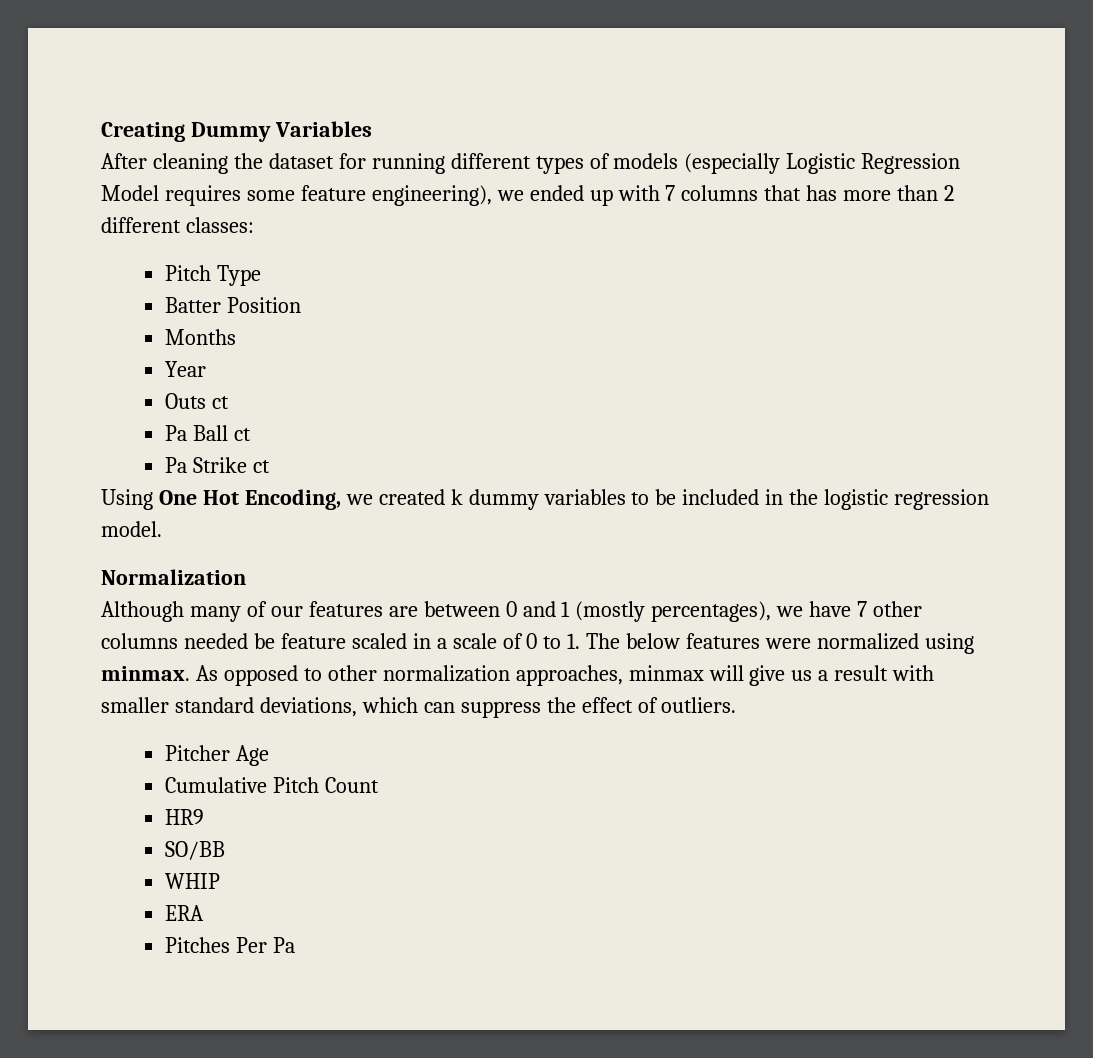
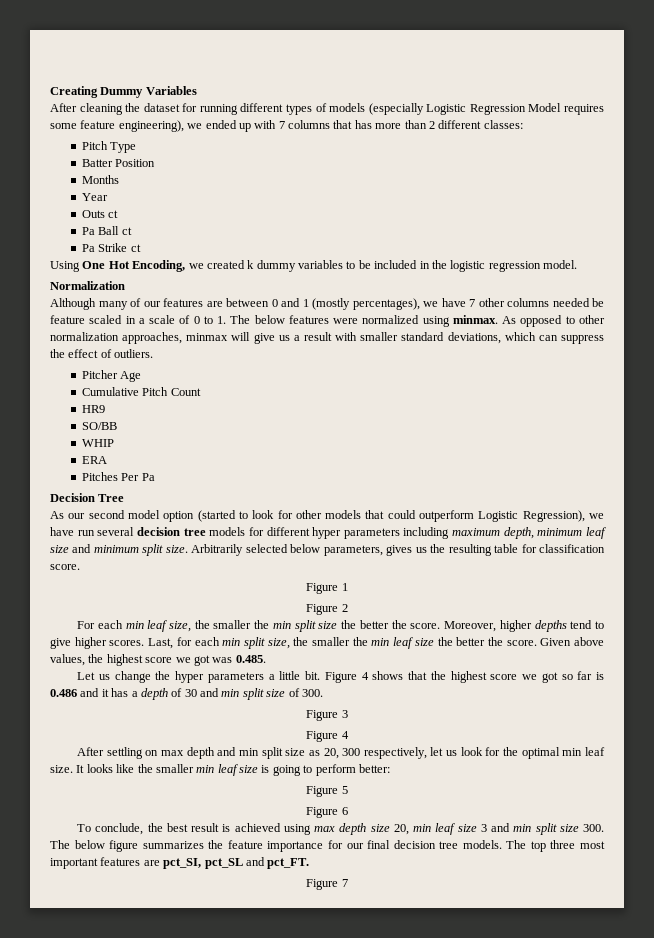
(295, 945) none -> [50,493,125,502] [50,510,604,522] [50,527,607,539] [50,544,605,556] [50,564,80,570] [306,583,348,594] [306,604,348,615] [77,620,604,632] [50,637,604,649] [50,654,266,666] [77,671,604,683] [50,688,323,700] [306,710,348,721] [306,731,349,742] [77,747,606,759] [50,764,390,776] [306,786,348,797] [306,807,348,818] [77,823,604,835] [50,840,605,852] [50,857,310,869] [306,879,348,890] // Decision Tree // As our second model option (started to look for other models that could outperform Logistic Regression), we have run several decision tree models for different hyper parameters including maximum depth, minimum leaf size and minimum split size. Arbitrarily selected below parameters, gives us the resulting table for classification score. // Figure 1 // Figure 2 // For each min leaf size, the smaller the min split size the better the score. Moreover, higher depths tend to give higher scores. Last, for each min split size, the smaller the min leaf size the better the score. Given above values, the highest score we got was 0.485. // Let us change the hyper parameters a little bit. Figure 4 shows that the highest score we got so far is 0.486 and it has a depth of 30 and min split size of 300. // Figure 3 // Figure 4 // After settling on max depth and min split size as 20, 300 respectively, let us look for the optimal min leaf size. It looks like the smaller min leaf size is going to perform better: // Figure 5 // Figure 6 // To conclude, the best result is achieved using max depth size 20, min leaf size 3 and min split size 300. The below figure summarizes the feature importance for our final decision tree models. The top three most important features are pct_SI, pct_SL and pct_FT. // Figure 7

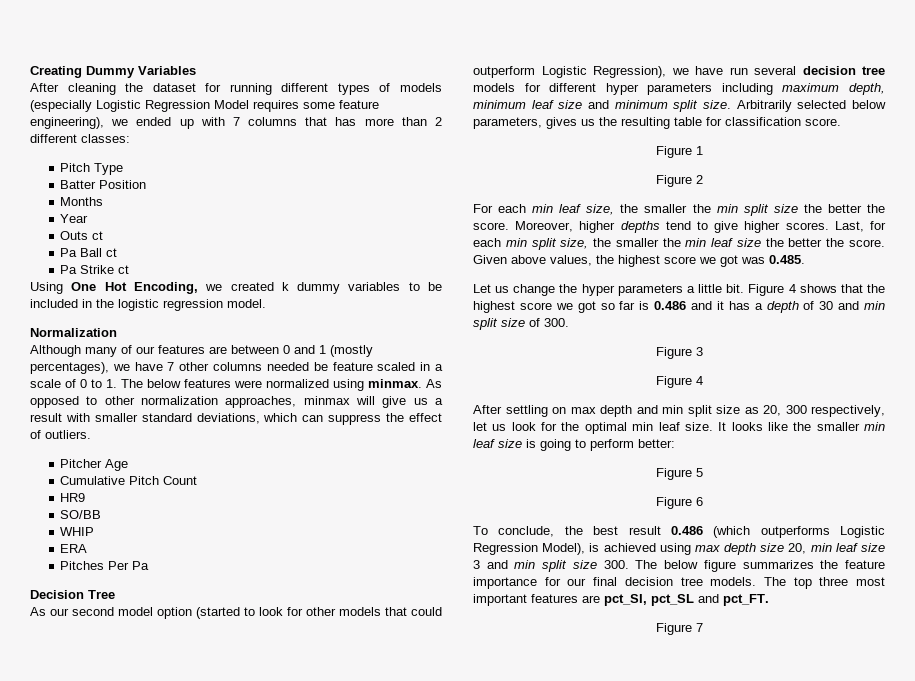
(220, 827) none -> [670,526,885,538] [473,543,586,555] 0.486 (which outperforms Logistic Regression Model),

